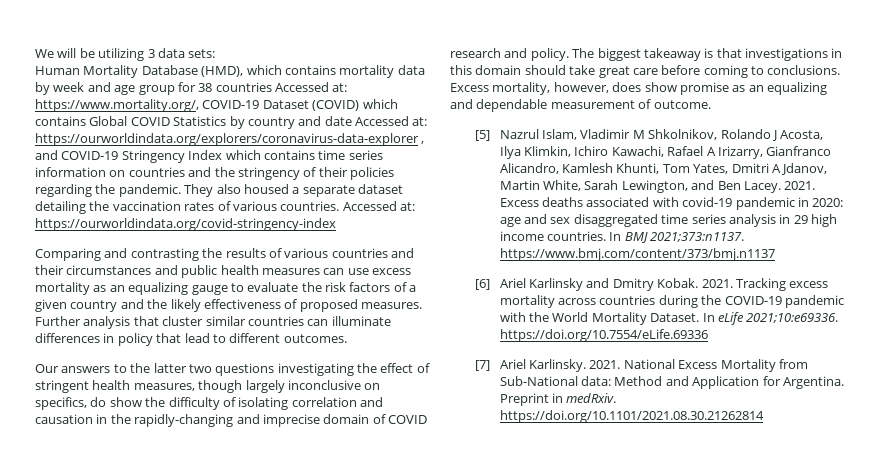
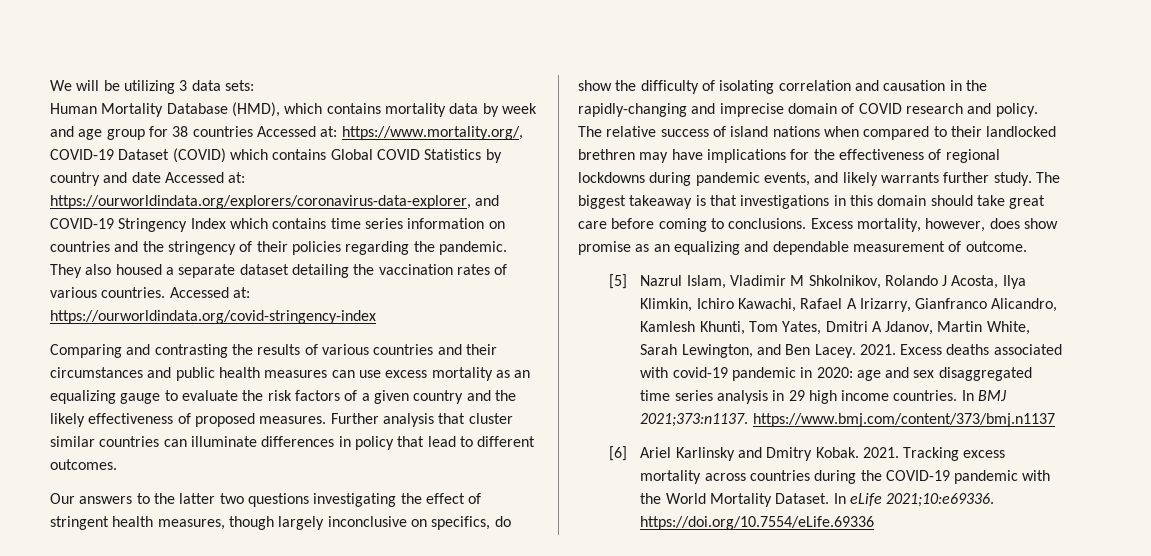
[35,133,425,146] https://ourworldindata.org/explorers/coronavirus-data-explorer , -> [50,195,471,209] https://ourworldindata.org/explorers/coronavirus-data-explorer,
(595, 53) none -> [606,126,1057,140] [578,149,1000,163] [578,172,1060,186] relative success of island nations when compared to their landlocked brethren may have implications for the effectiveness of regional lockdowns during pandemic events, and likely warrants further study. The
[474,359,808,372] [499,376,844,389] [499,393,617,406] [499,410,764,423] // [7] Ariel Karlinsky. 2021. National Excess Mortality from Sub-National data: Method and Application for Argentina. Preprint in medRxiv. https://doi.org/10.1101/2021.08.30.21262814 -> (875, 523) none

